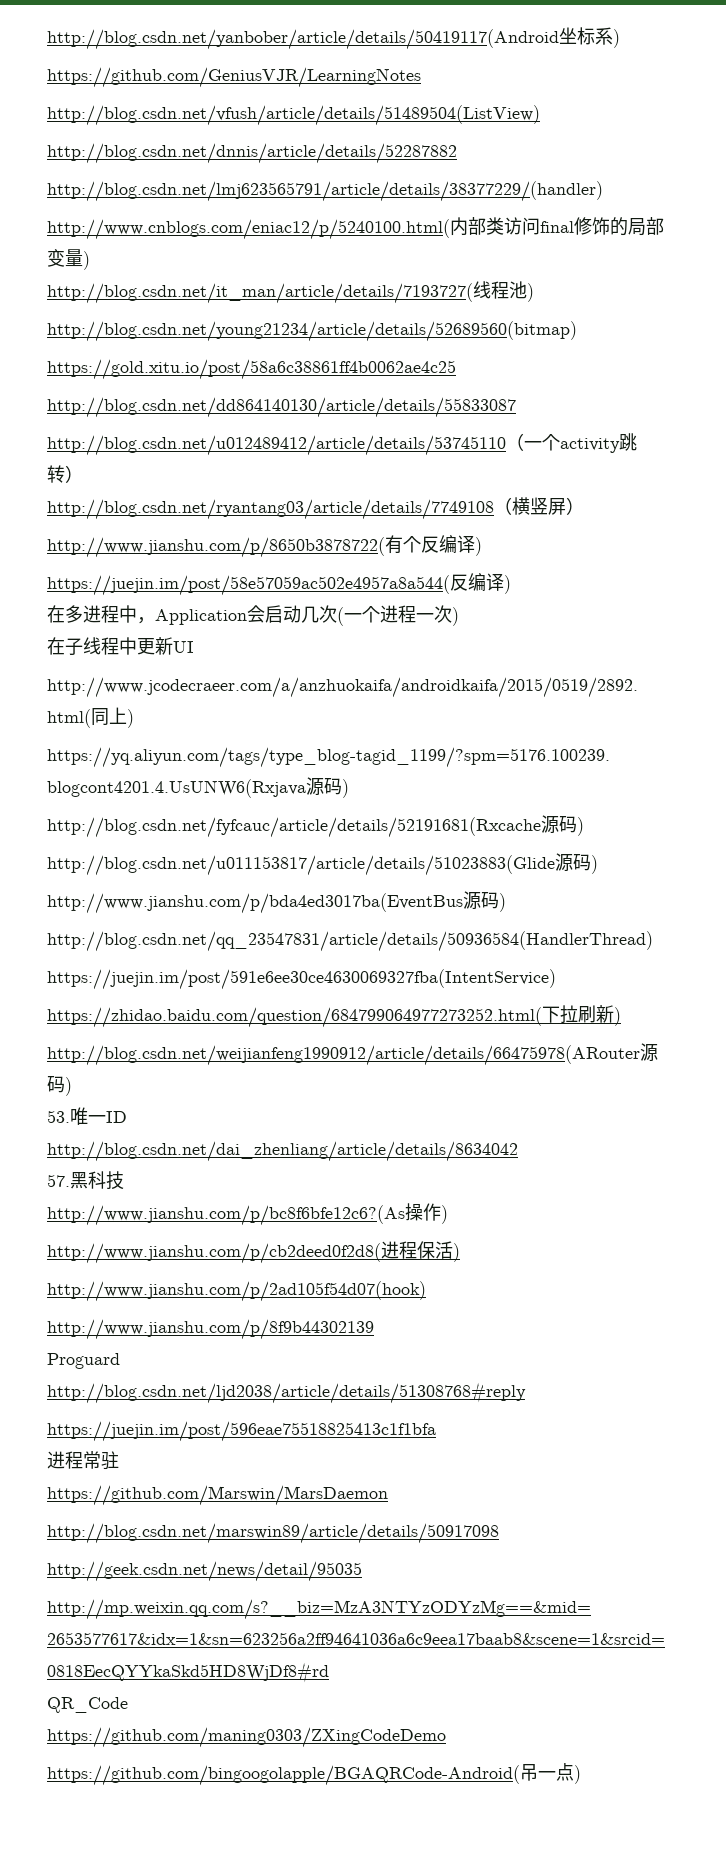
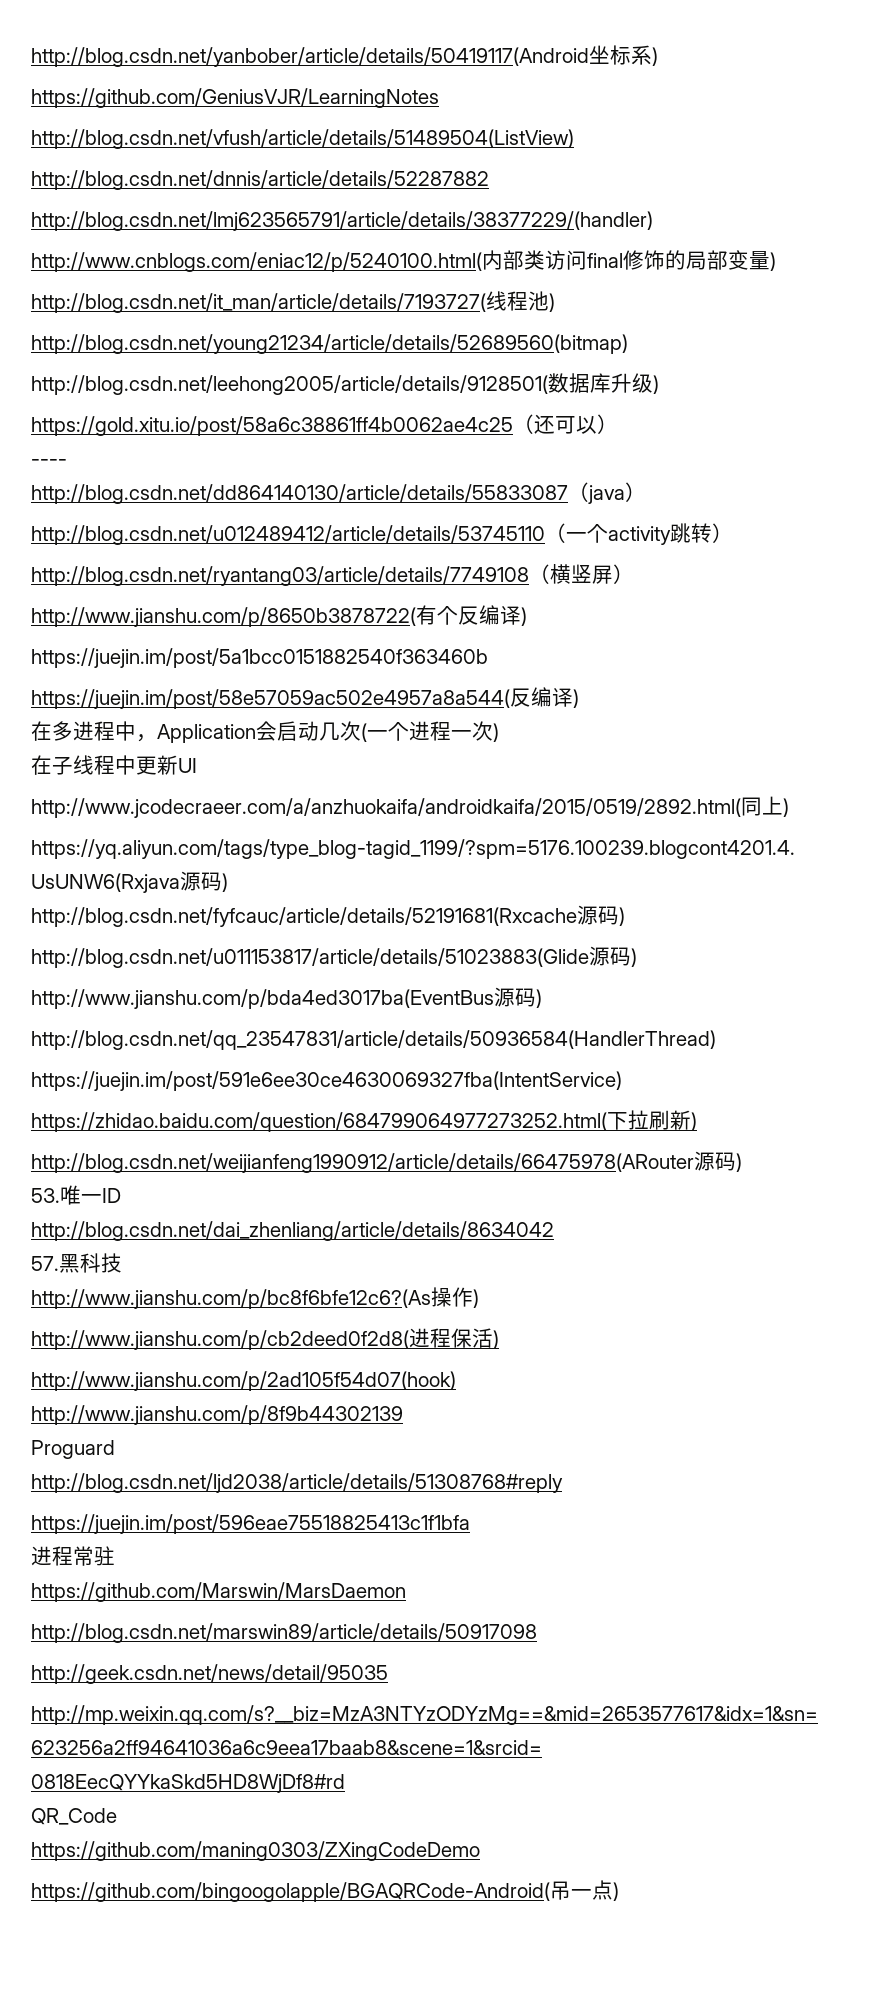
[47,359,456,380] https://gold.xitu.io/post/58a6c38861ff4b0062ae4c25 -> [31,373,659,395] [31,414,618,436] [31,459,67,466] http://blog.csdn.net/leehong2005/article/details/9128501(数据库升级) // https://gold.xitu.io/post/58a6c38861ff4b0062ae4c25（还可以） // ----
(516, 407) none -> [568,482,646,504] （java）
(482, 546) none -> [31,648,488,668] // https://juejin.im/post/5a1bcc0151882540f363460b

